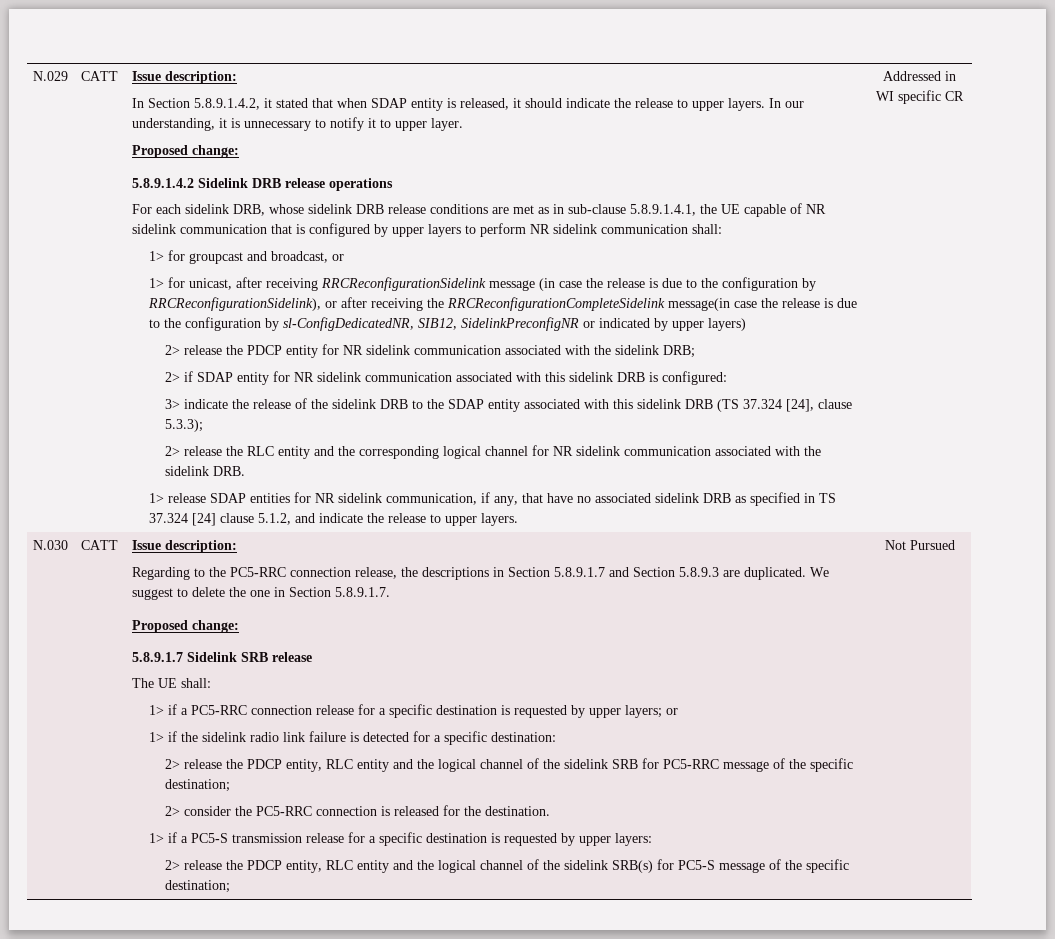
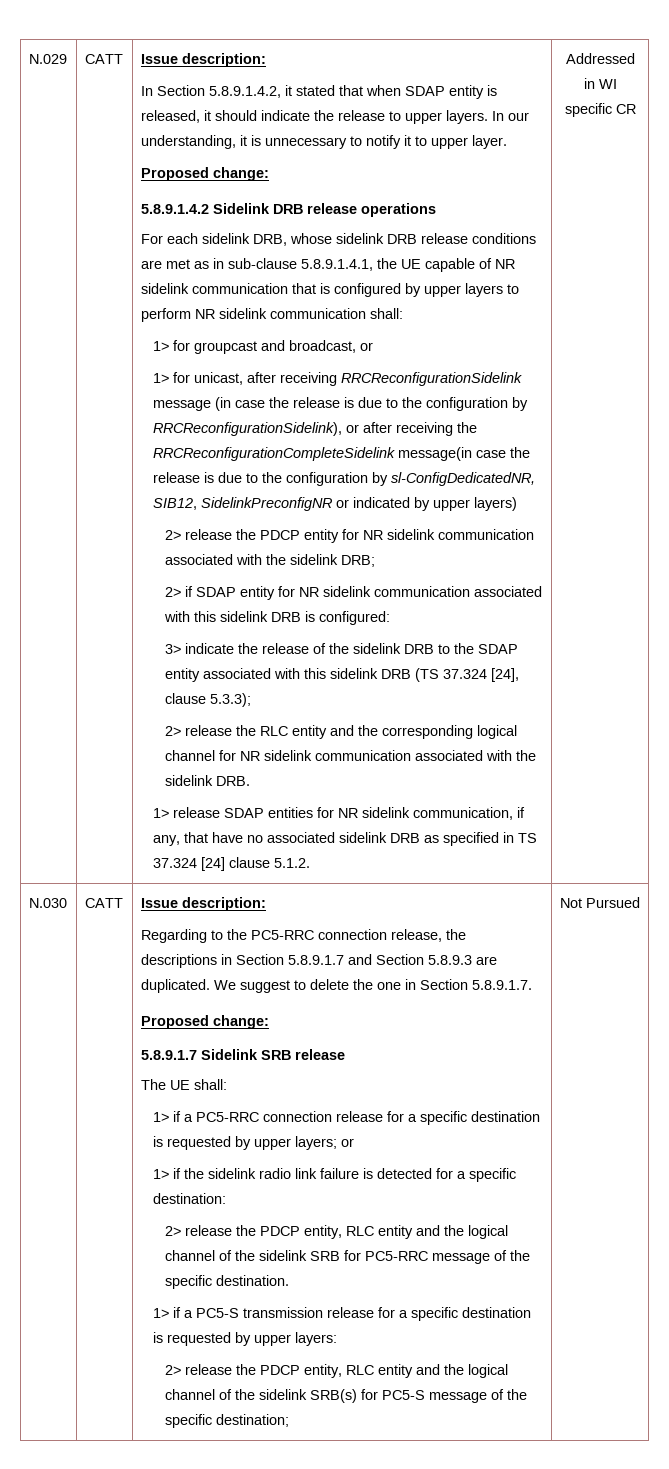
[257,513,518,526] 5.1.2, and indicate the release to upper layers. -> [273,858,310,868] 5.1.2.
[165,779,231,792] [165,805,482,816] destination; // 2> consider the PC5-RRC connection is released for the -> (212, 1282) none

